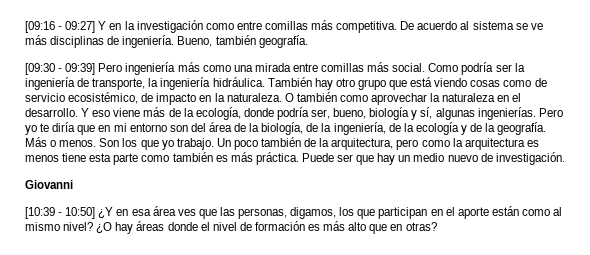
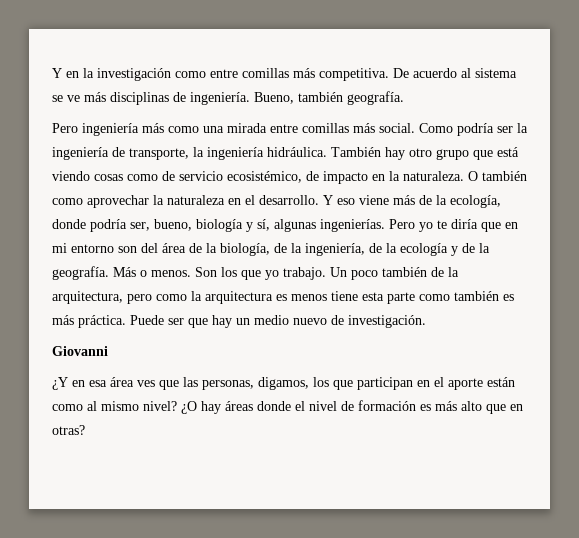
[25,21,96,33] [09:16 - 09:27] -> (52, 73) none
[25,63,96,75] [09:30 - 09:39] -> (404, 98) none
[25,207,96,219] [10:39 - 10:50] -> (108, 351) none

